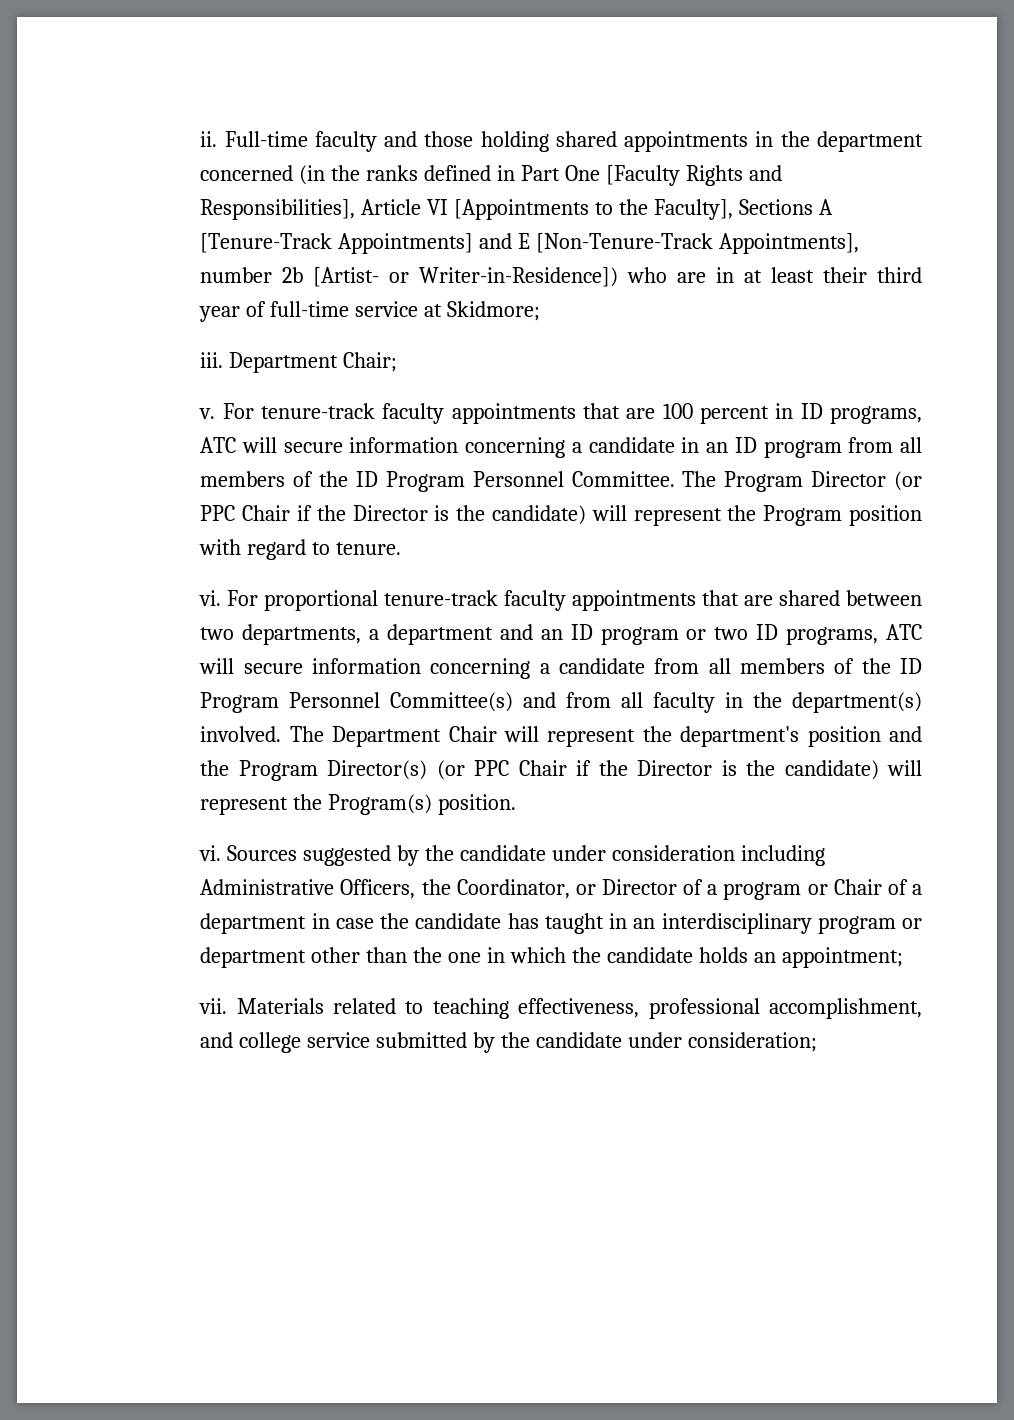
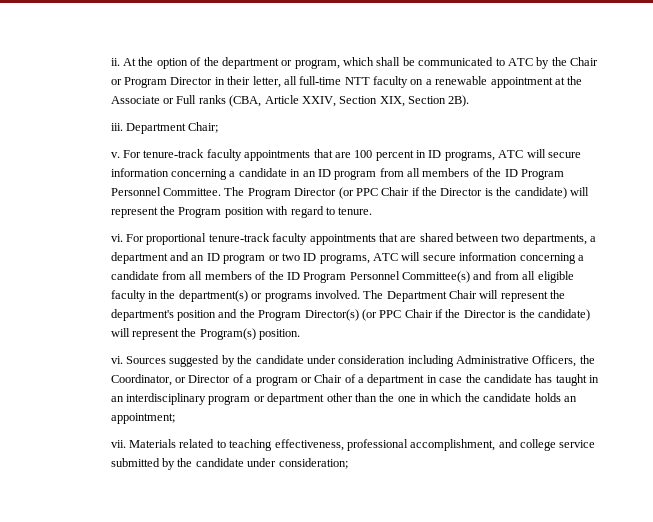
[224,131,923,152] [200,165,782,186] [200,199,833,220] [200,233,860,254] [200,267,923,287] [199,301,541,322] Full-time faculty and those holding shared appointments in the department concerned (in the ranks defined in Part One [Faculty Rights and Responsibilities], Article VI [Appointments to the Faculty], Sections A [Tenure-Track Appointments] and E [Non-Tenure-Track Appointments], number 2b [Artist- or Writer-in-Residence]) who are in at least their third year of full-time service at Skidmore; -> [122,57,598,69] [110,76,583,88] [110,95,470,107] At the option of the department or program, which shall be communicated to ATC by the Chair or Program Director in their letter, all full-time NTT faculty on a renewable appointment at the Associate or Full ranks (CBA, Article XXIV, Section XIX, Section 2B).
(644, 700) none -> [537,271,574,283] eligible
(923, 702) none -> [251,292,312,302] or programs

